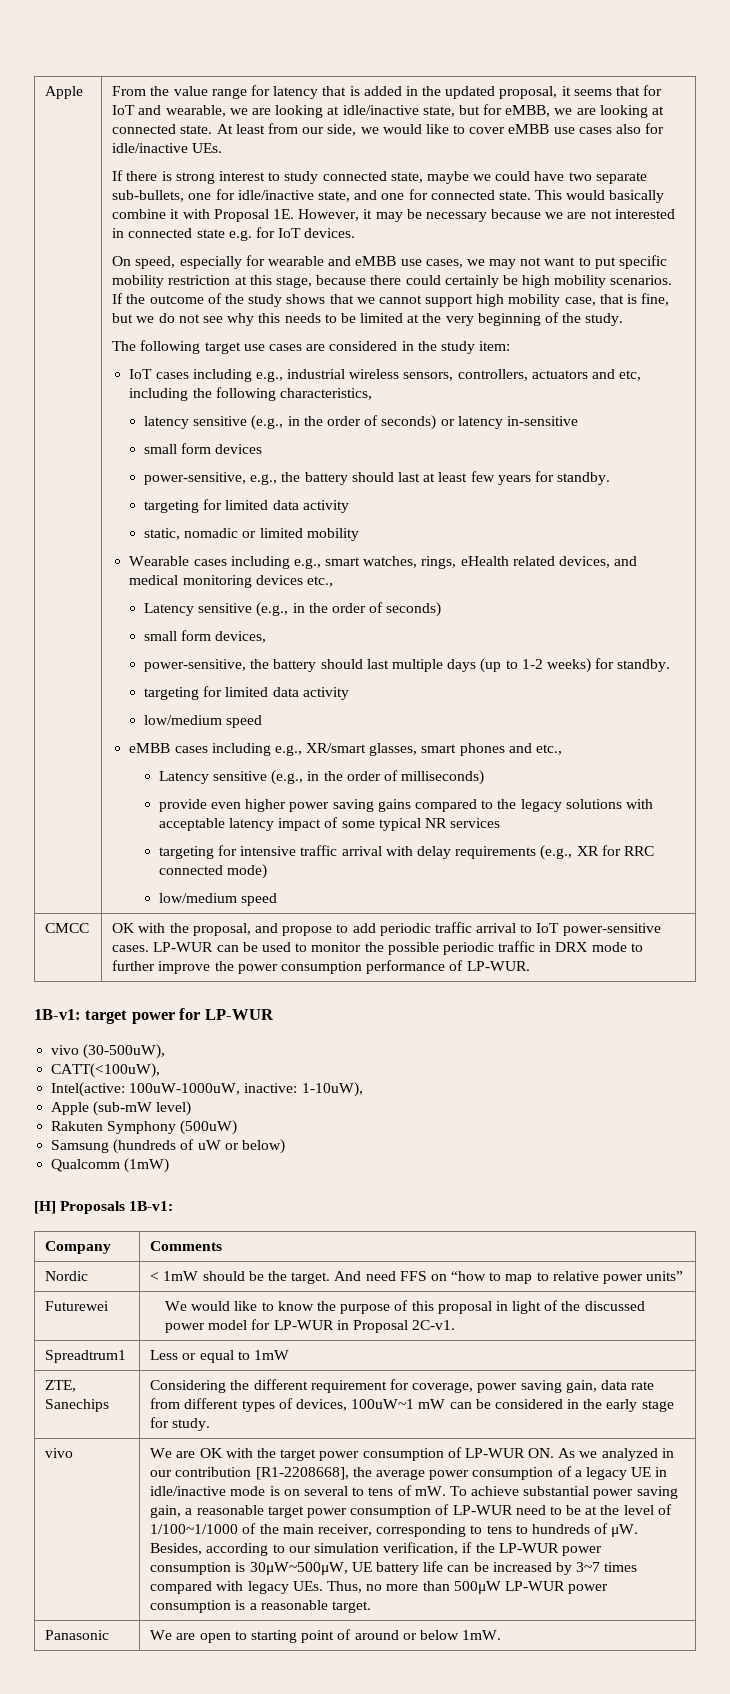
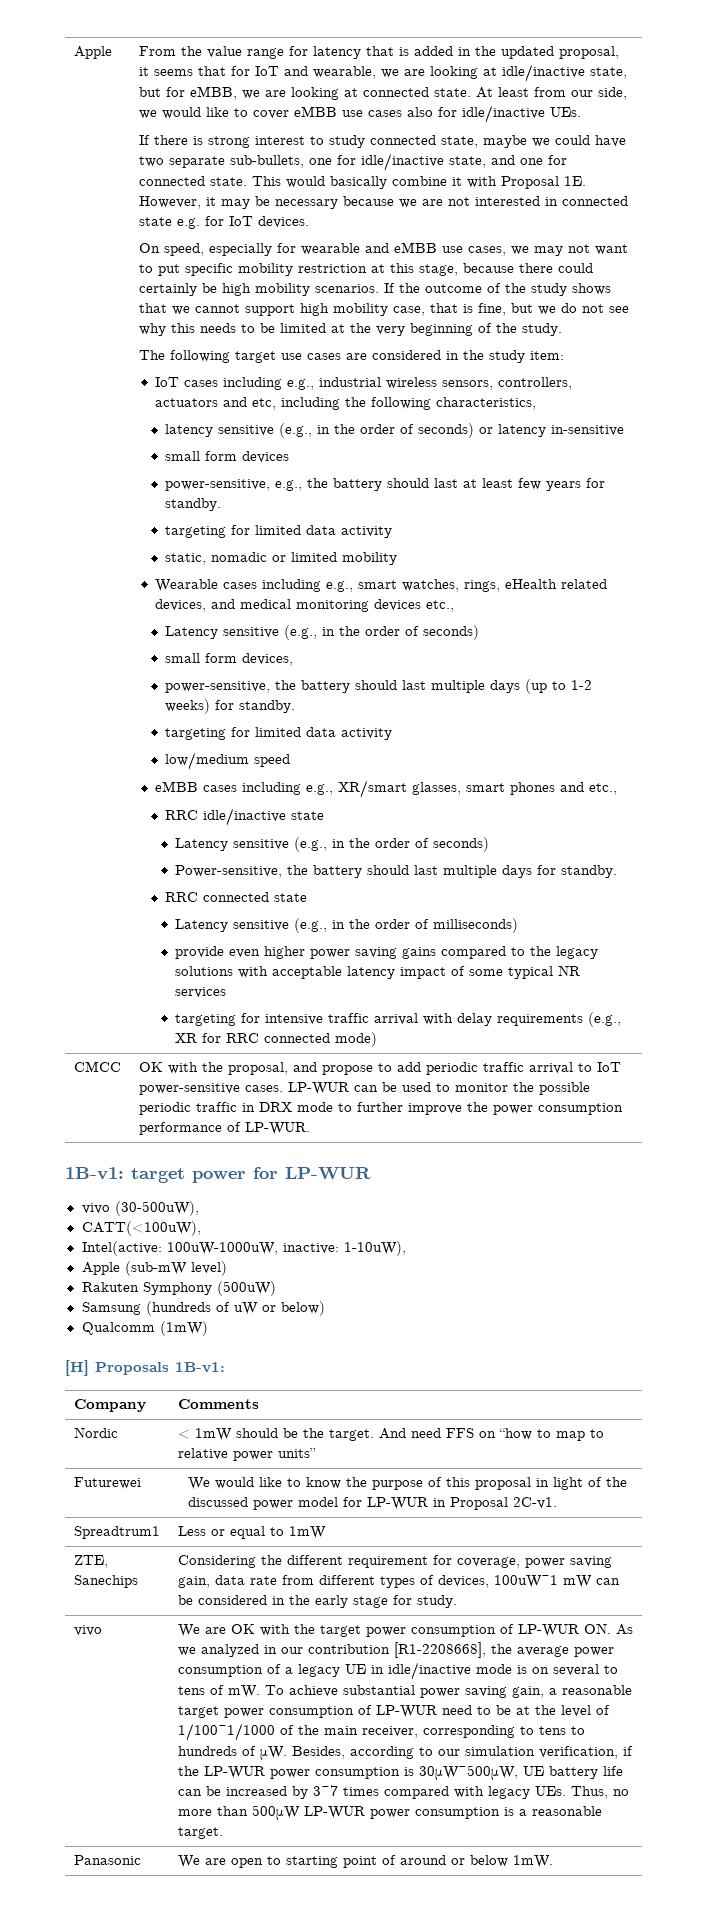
(562, 749) none -> [165,808,325,826] [175,837,490,852] [175,865,618,878] [165,892,308,902] // RRC idle/inactive state // Latency sensitive (e.g., in the order of seconds) // Power-sensitive, the battery should last multiple days for standby. // RRC connected state
[158,893,278,906] // low/medium speed -> (378, 1039) none

